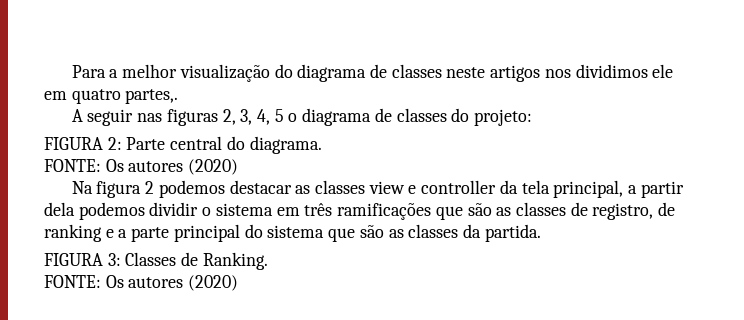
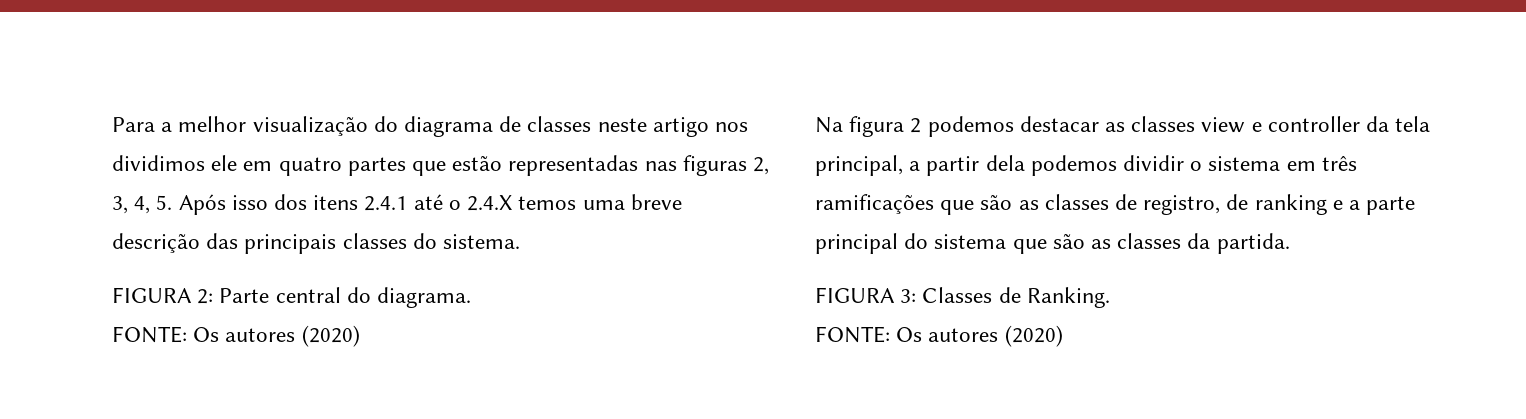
[490,65,541,82] artigos -> [652,117,709,137] artigo
[125,89,179,104] [71,109,134,126] partes,. // A seguir -> [347,155,639,176] partes que estão representadas
[274,108,392,126] 5 o diagrama de -> [156,194,682,215] [112,233,337,254] 5. Após isso dos itens 2.4.1 até o 2.4.X temos uma breve descrição das principais
[474,109,533,126] projeto: -> [443,234,521,249] sistema.

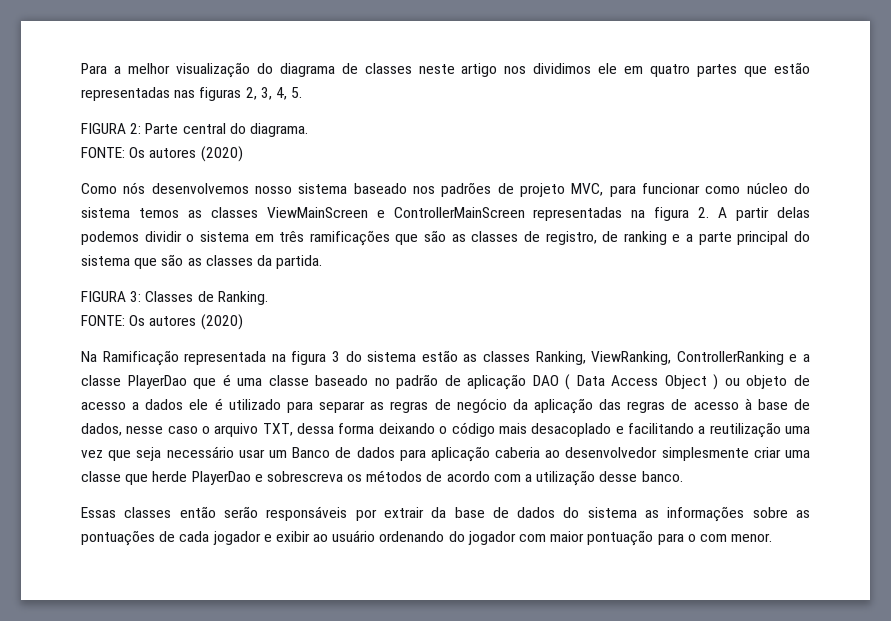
[178,194,682,215] [112,233,521,254] Após isso dos itens 2.4.1 até o 2.4.X temos uma breve descrição das principais classes do sistema. -> (303, 92) none
[815,116,1431,137] [815,155,1025,176] Na figura 2 podemos destacar as classes view e controller da tela principal, a partir dela -> [81,182,810,197] [81,207,810,221] Como nós desenvolvemos nosso sistema baseado nos padrões de projeto MVC, para funcionar como núcleo do sistema temos as classes ViewMainScreen e ControllerMainScreen representadas na figura 2. A partir delas
(1063, 336) none -> [81,350,811,366] [81,374,810,390] [81,398,810,414] [81,422,811,438] [81,446,810,462] [81,470,683,486] [81,506,810,522] [81,530,773,546] // Na Ramificação representada na figura 3 do sistema estão as classes Ranking, ViewRanking, ControllerRanking e a classe PlayerDao que é uma classe baseado no padrão de aplicação DAO ( Data Access Object ) ou objeto de acesso a dados ele é utilizado para separar as regras de negócio da aplicação das regras de acesso à base de dados, nesse caso o arquivo TXT, dessa forma deixando o código mais desacoplado e facilitando a reutilização uma vez que seja necessário usar um Banco de dados para aplicação caberia ao desenvolvedor simplesmente criar uma classe que herde PlayerDao e sobrescreva os métodos de acordo com a utilização desse banco. // Essas classes então serão responsáveis por extrair da base de dados do sistema as informações sobre as pontuações de cada jogador e exibir ao usuário ordenando do jogador com maior pontuação para o com menor.

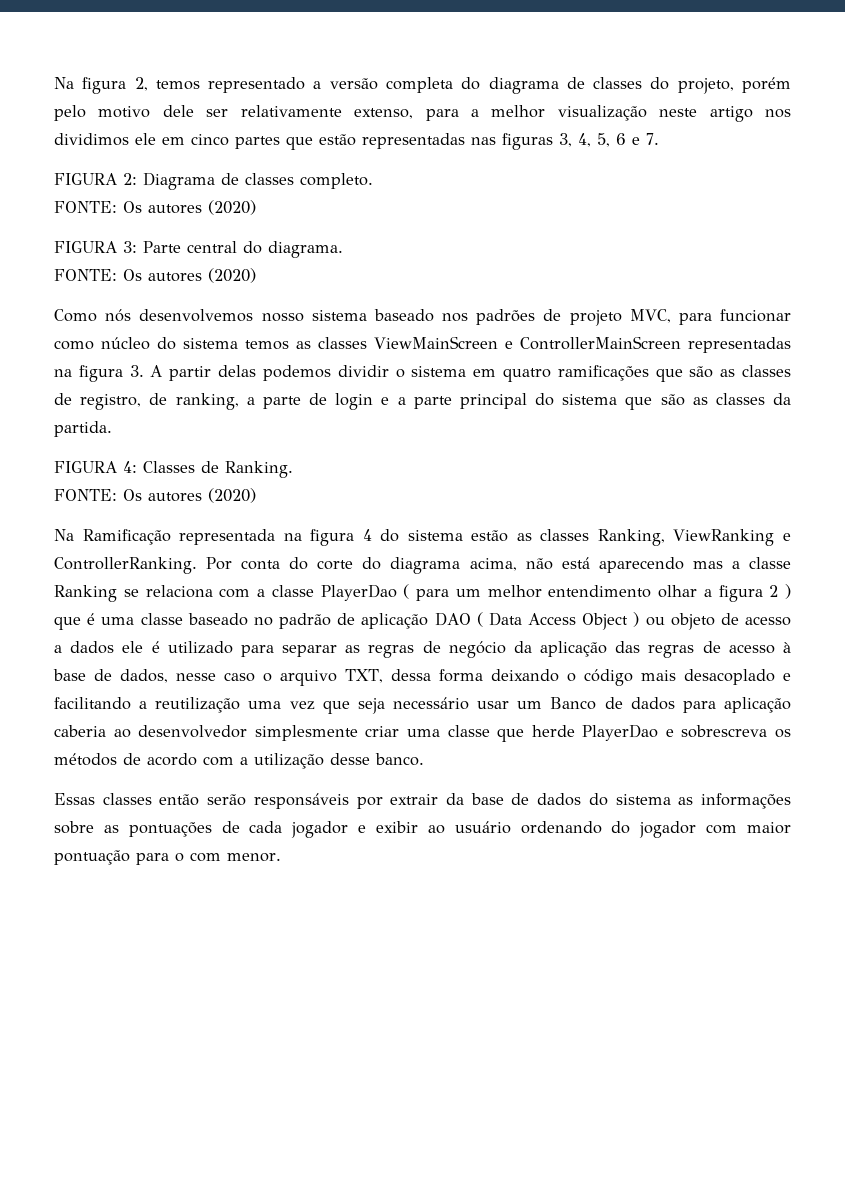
[81,62,412,78] Para a melhor visualização do diagrama de classes -> [54,77,792,94] [54,105,647,121] Na figura 2, temos representado a versão completa do diagrama de classes do projeto, porém pelo motivo dele ser relativamente extenso, para a melhor visualização
[650,64,691,77] quatro -> [191,134,229,146] cinco
[245,87,257,100] 2, -> (553, 141) none
[291,87,303,98] [81,123,142,134] 5. // FIGURA 2: -> [597,133,659,147] [54,172,373,190] [54,200,256,215] [54,241,137,253] 5, 6 e 7. // FIGURA 2: Diagrama de classes completo. // FONTE: Os autores (2020) // FIGURA 3:
[698,207,710,218] 2. -> [129,365,144,377] 3.
[279,231,305,242] três -> [502,368,551,382] quatro
[623,231,667,245] ranking -> [175,393,374,410] ranking, a parte de login
[130,291,142,302] 3: -> [123,461,137,473] 4:
[332,351,340,362] 3 -> [362,529,372,541] 4
[591,351,811,365] [81,375,187,389] ViewRanking, ControllerRanking e a classe PlayerDao -> [673,529,791,546] [54,557,792,574] [54,584,791,602] ViewRanking e ControllerRanking. Por conta do corte do diagrama acima, não está aparecendo mas a classe Ranking se relaciona com a classe PlayerDao ( para um melhor entendimento olhar a figura 2 )

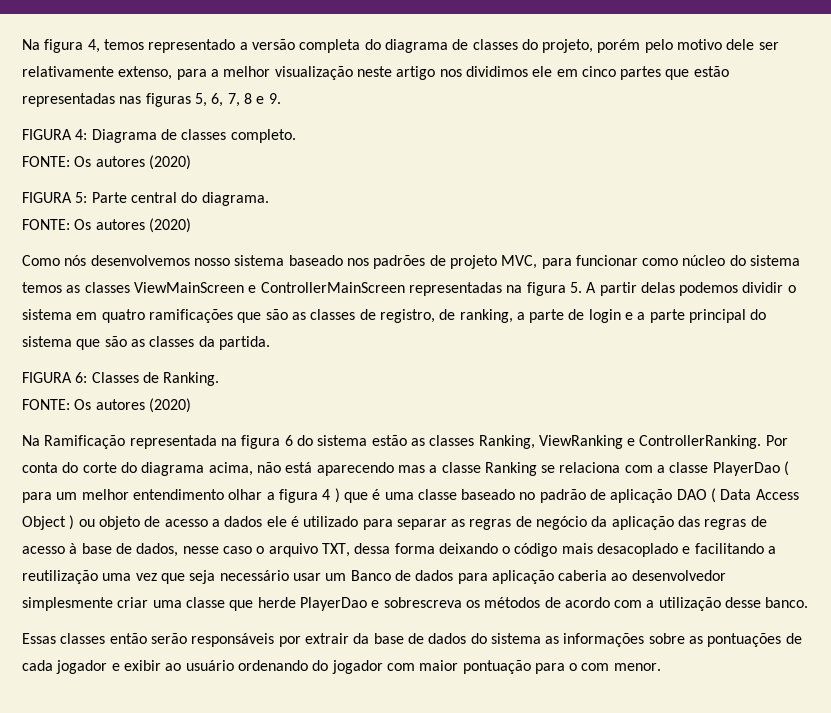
[134,77,148,91] 2, -> [87,39,100,53] 4,
[559,133,659,147] [54,173,137,185] 3, 4, 5, 6 e 7. // FIGURA 2: -> [194,93,281,107] [22,129,88,140] 5, 6, 7, 8 e 9. // FIGURA 4:
[123,241,137,253] 3: -> [75,192,88,203] 5:
[129,365,144,377] 3. -> [569,282,582,293] 5.
[123,461,137,473] 4: -> [75,372,88,383] 6:
[362,529,372,541] 4 -> [284,435,293,446] 6
[769,585,779,597] 2 -> [322,489,331,500] 4

